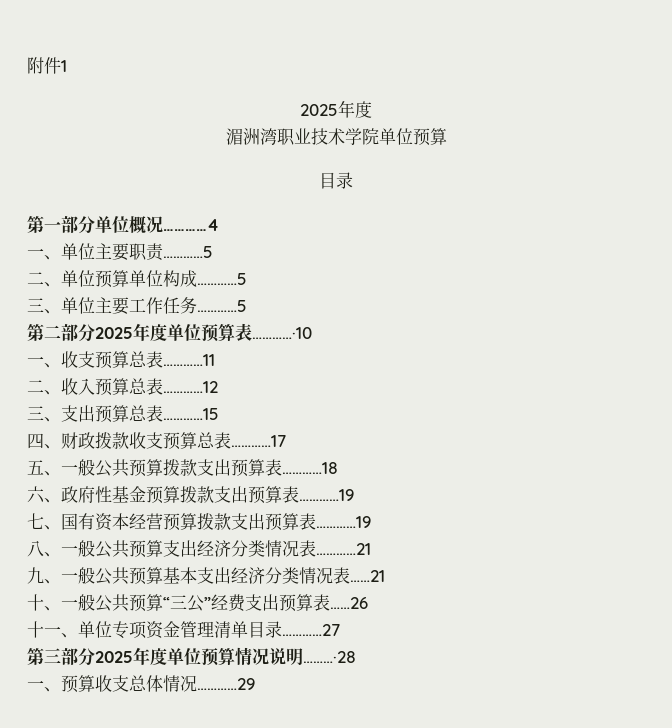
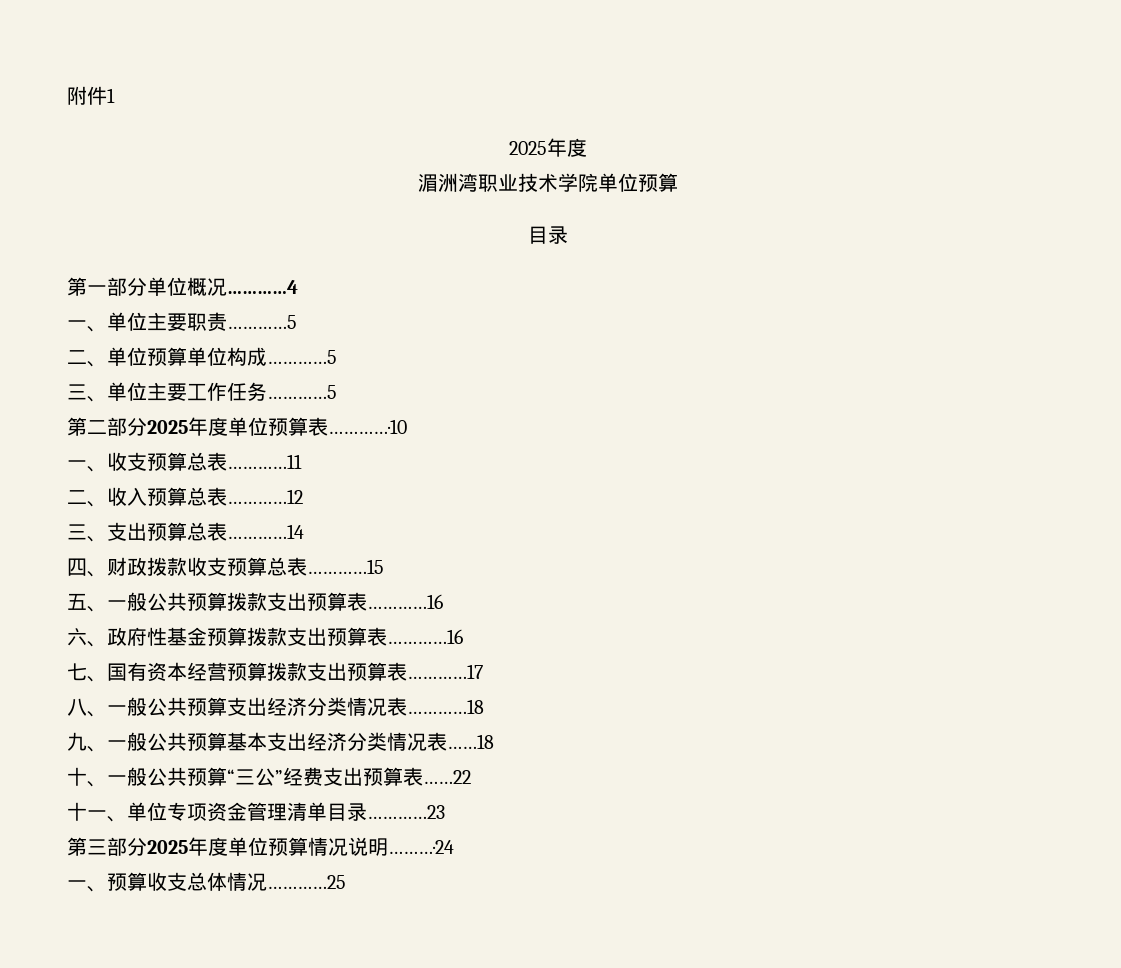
[163,408,219,420] …………15 -> [227,524,304,539] …………14
[231,435,286,447] …………17 -> [307,559,384,574] …………15
[282,462,338,474] …………18 -> [367,594,443,609] …………16
[299,489,354,501] …………19 -> [387,629,463,644] …………16
[316,516,371,528] …………19 -> [407,664,483,679] …………17
[316,543,371,555] …………21 -> [407,699,484,714] …………18
[350,570,385,582] ……21 -> [447,734,494,749] ……18
[330,597,368,609] ……26 -> [423,770,471,784] ……22
[282,624,340,636] …………27 -> [367,805,445,819] …………23
[303,651,356,663] ………·28 -> [388,840,454,854] ………·24
[197,678,255,690] …………29 -> [267,875,346,889] …………25

